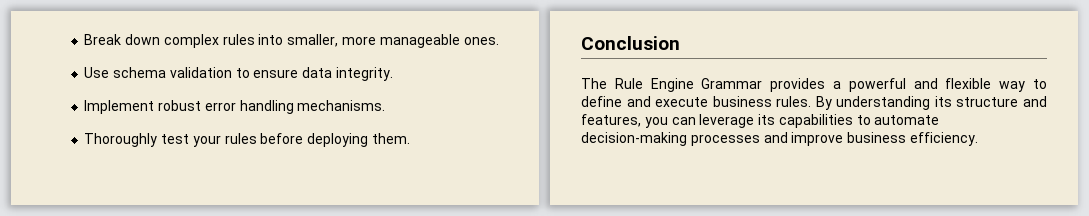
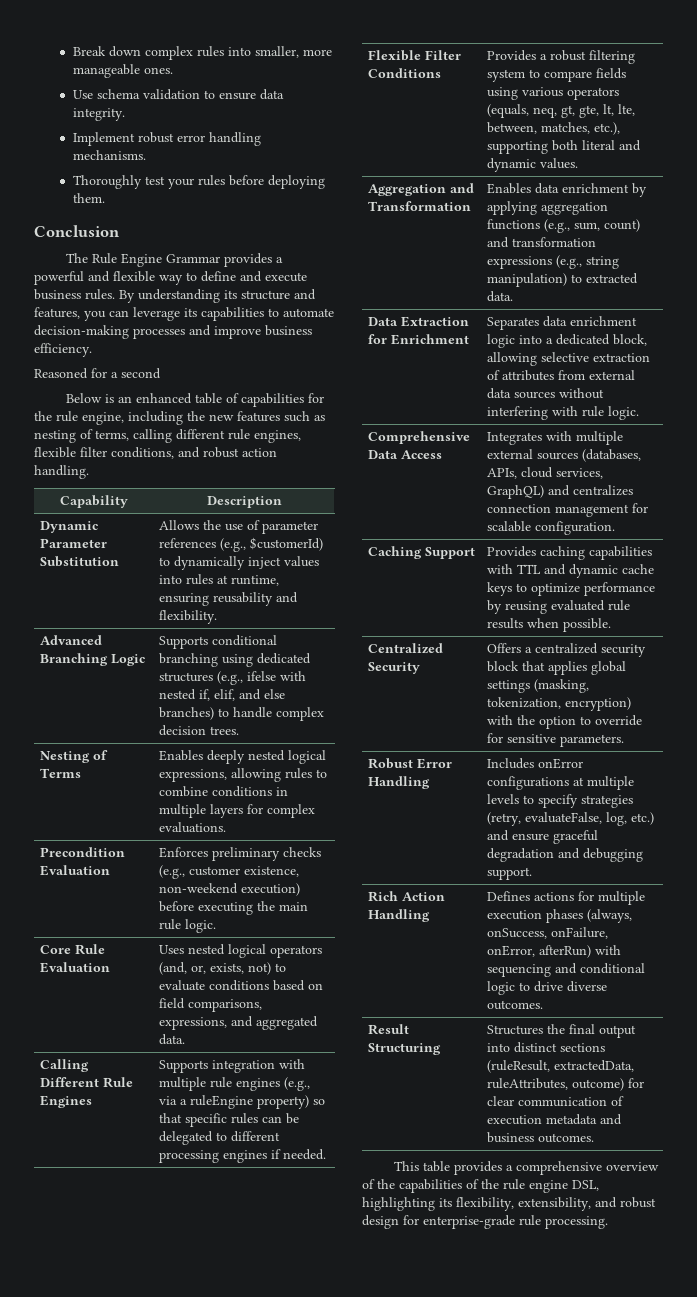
(978, 139) none -> [34,368,161,379] [66,393,325,407] [34,411,325,425] [34,429,301,443] [34,447,277,459] [34,465,89,479] [60,495,128,508] [206,496,282,508] [40,521,99,533] [40,538,108,548] [40,556,120,567] [159,520,319,534] [159,537,324,552] [159,556,320,570] [159,574,280,586] [159,592,299,606] [159,610,218,624] [40,635,103,645] [40,653,146,666] [159,635,278,649] [159,653,312,667] [159,671,307,685] [159,689,286,701] [159,707,325,721] [159,725,240,736] [40,750,109,763] [40,768,82,778] [159,750,327,764] [159,768,328,782] [159,786,289,797] [159,804,316,818] [159,822,227,833] [40,847,126,857] [40,865,111,876] [159,847,322,861] [159,865,300,879] [159,883,301,896] [159,901,309,915] [159,919,217,933] [40,944,106,955] [40,962,111,973] [159,944,323,958] [159,962,287,975] [159,980,324,991] [159,998,263,1012] [159,1016,319,1030] [159,1034,186,1045] [40,1059,90,1072] [40,1077,134,1088] [40,1095,93,1108] [159,1059,306,1073] [159,1077,311,1091] [159,1095,326,1109] [159,1113,300,1127] [159,1131,281,1145] [159,1149,327,1163] [368,50,462,61] [368,68,442,78] [487,50,636,64] [487,68,627,82] [487,87,620,100] [487,104,636,118] [487,122,621,135] [487,140,642,154] [487,158,579,172] [368,183,475,196] [368,201,472,211] [487,183,648,197] [487,201,609,215] [487,219,641,233] [487,237,597,248] [487,255,620,269] [487,273,639,287] [487,291,514,302] [368,316,470,327] [368,334,470,345] [487,316,638,330] [487,334,648,348] [487,352,651,366] [487,370,636,381] [487,388,605,399] [487,406,640,420] [368,431,471,444] [368,450,443,459] [487,431,624,445] [487,449,642,462] [487,467,604,479] [487,485,634,499] [487,503,649,517] [487,521,616,535] [368,546,476,559] [487,546,653,560] [487,564,655,578] [487,582,656,596] [487,600,631,614] [487,618,612,632] [368,643,444,654] [368,662,421,674] [487,643,647,657] [487,661,627,675] [487,679,590,693] [487,697,632,711] [487,715,643,729] [487,733,625,747] [368,758,453,769] [368,776,431,789] [487,758,584,769] [487,776,635,790] [487,794,634,808] [487,812,655,826] [487,830,599,844] [487,848,644,862] [487,867,533,880] [368,891,446,902] [368,909,431,922] [487,891,646,905] [487,909,633,923] [487,927,609,939] [487,945,622,958] [487,963,646,977] [487,981,608,995] [487,1000,544,1010] [368,1024,410,1035] [368,1043,442,1055] [487,1024,637,1038] [487,1042,606,1053] [487,1060,635,1073] [487,1078,645,1091] [487,1096,625,1107] [487,1114,623,1125] [487,1132,595,1143] [394,1161,660,1175] [362,1179,599,1193] [362,1197,656,1211] [362,1215,608,1229] // Reasoned for a second // Below is an enhanced table of capabilities for the rule engine, including the new features such as nesting of terms, calling different rule engines, flexible filter conditions, and robust action handling. // Capability | Description // Dynamic Parameter Substitution | Allows the use of parameter references (e.g., $customerId) to dynamically inject values into rules at runtime, ensuring reusability and flexibility. // Advanced Branching Logic | Supports conditional branching using dedicated structures (e.g., ifelse with nested if, elif, and else branches) to handle complex decision trees. // Nesting of Terms | Enables deeply nested logical expressions, allowing rules to combine conditions in multiple layers for complex evaluations. // Precondition Evaluation | Enforces preliminary checks (e.g., customer existence, non-weekend execution) before executing the main rule logic. // Core Rule Evaluation | Uses nested logical operators (and, or, exists, not) to evaluate conditions based on field comparisons, expressions, and aggregated data. // Calling Different Rule Engines | Supports integration with multiple rule engines (e.g., via a ruleEngine property) so that specific rules can be delegated to different processing engines if needed. // Flexible Filter Conditions | Provides a robust filtering system to compare fields using various operators (equals, neq, gt, gte, lt, lte, between, matches, etc.), supporting both literal and dynamic values. // Aggregation and Transformation | Enables data enrichment by applying aggregation functions (e.g., sum, count) and transformation expressions (e.g., string manipulation) to extracted data. // Data Extraction for Enrichment | Separates data enrichment logic into a dedicated block, allowing selective extraction of attributes from external data sources without interfering with rule logic. // Comprehensive Data Access | Integrates with multiple external sources (databases, APIs, cloud services, GraphQL) and centralizes connection management for scalable configuration. // Caching Support | Provides caching capabilities with TTL and dynamic cache keys to optimize performance by reusing evaluated rule results when possible. // Centralized Security | Offers a centralized security block that applies global settings (masking, tokenization, encryption) with the option to override for sensitive parameters. // Robust Error Handling | Includes onError configurations at multiple levels to specify strategies (retry, evaluateFalse, log, etc.) and ensure graceful degradation and debugging support. // Rich Action Handling | Defines actions for multiple execution phases (always, onSuccess, onFailure, onError, afterRun) with sequencing and conditional logic to drive diverse outcomes. // Result Structuring | Structures the final output into distinct sections (ruleResult, extractedData, ruleAttributes, outcome) for clear communication of execution metadata and business outcomes. // This table provides a comprehensive overview of the capabilities of the rule engine DSL, highlighting its flexibility, extensibility, and robust design for enterprise-grade rule processing.

